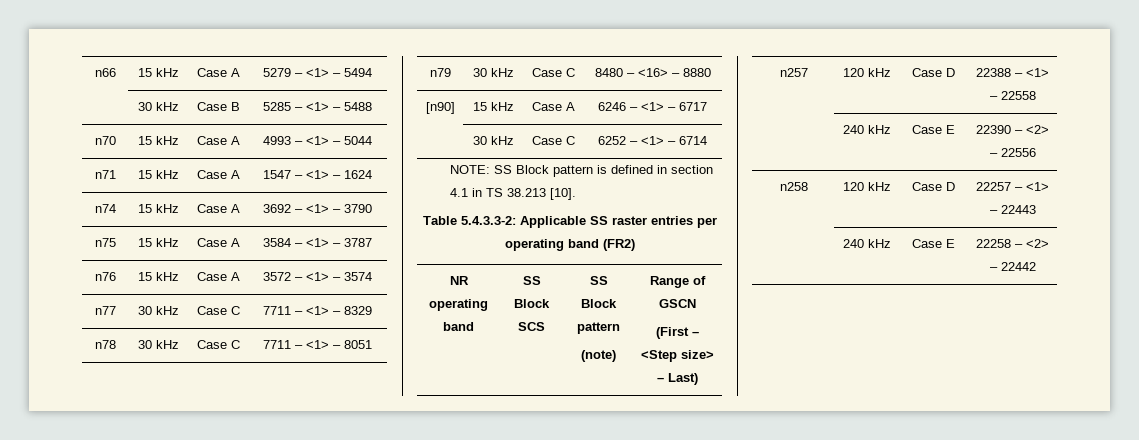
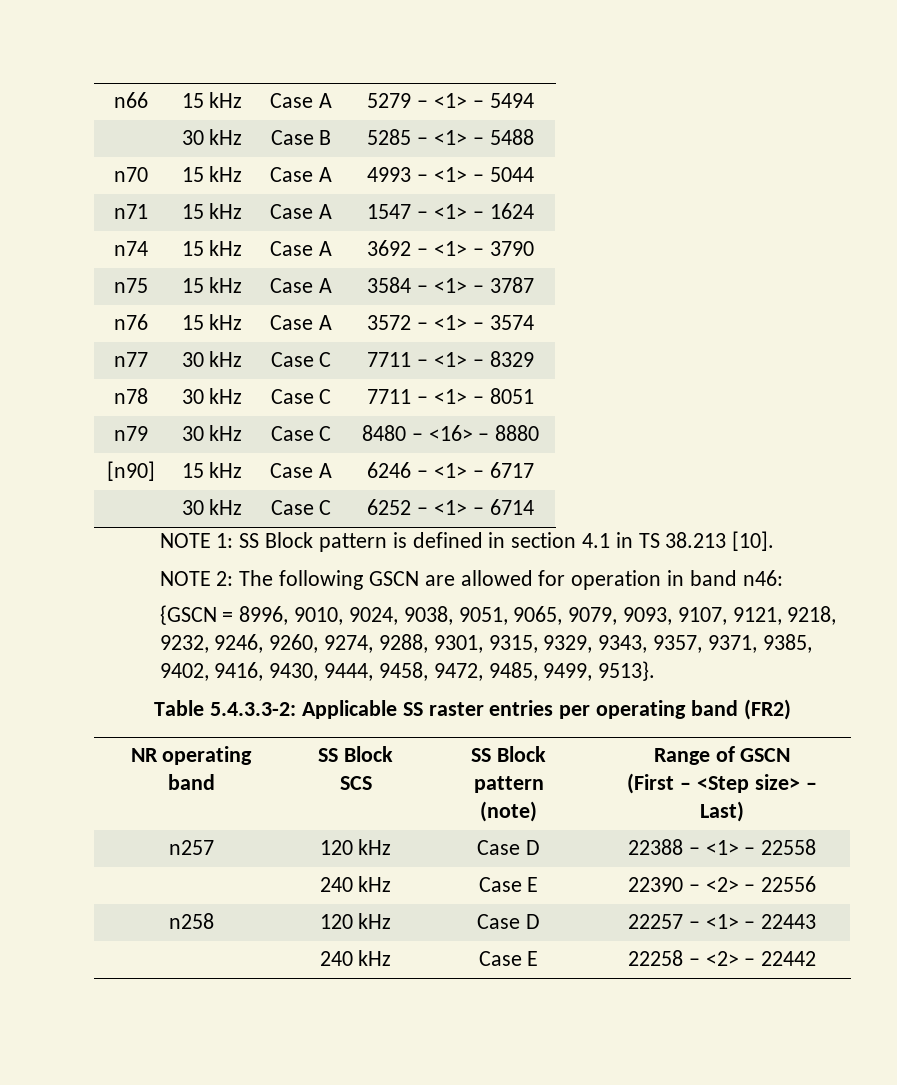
[449,165,490,174] NOTE: -> [159,533,234,548] NOTE 1:
(576, 194) none -> [159,570,783,590] [159,605,837,625] [159,634,812,653] [159,661,656,681] // NOTE 2: The following GSCN are allowed for operation in band n46: // {GSCN = 8996, 9010, 9024, 9038, 9051, 9065, 9079, 9093, 9107, 9121, 9218, 9232, 9246, 9260, 9274, 9288, 9301, 9315, 9329, 9343, 9357, 9371, 9385, 9402, 9416, 9430, 9444, 9458, 9472, 9485, 9499, 9513}.

